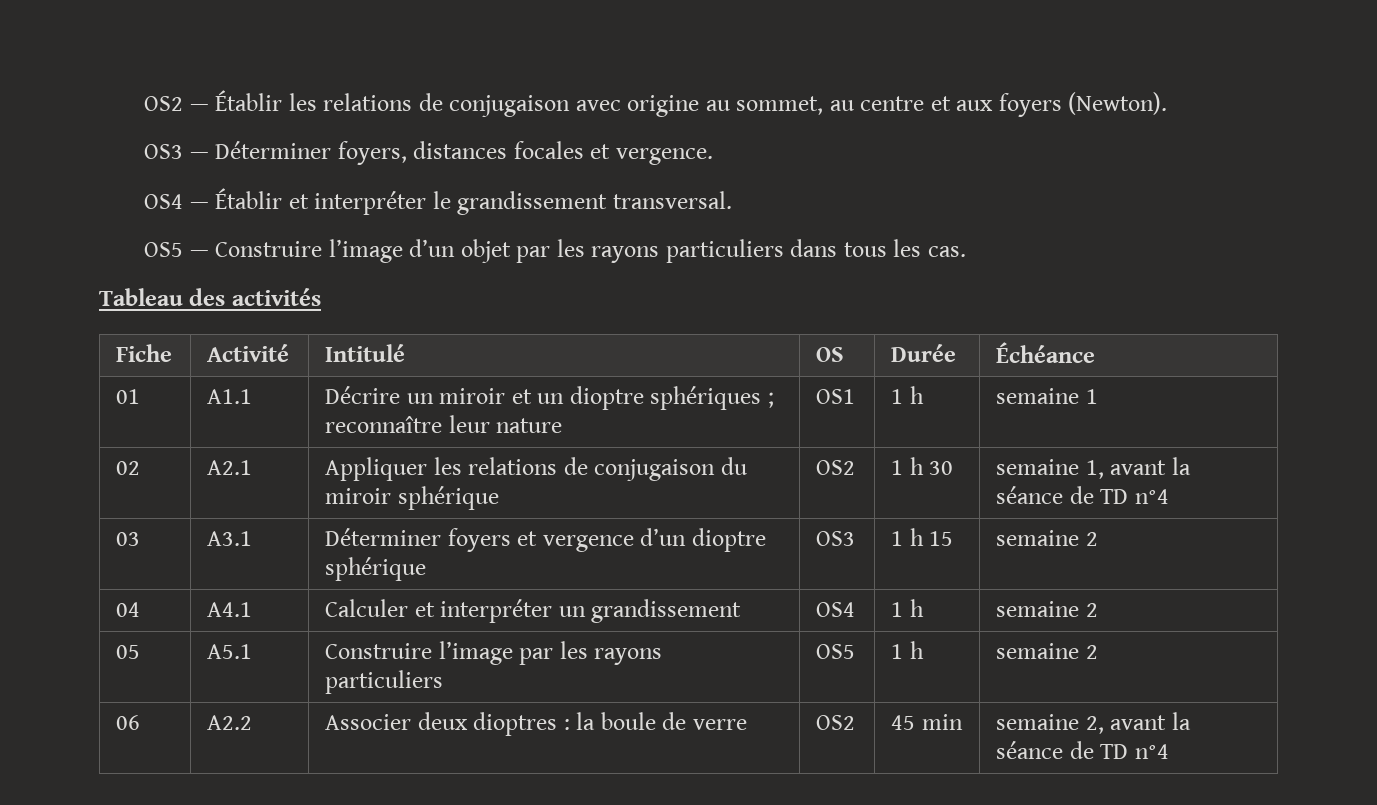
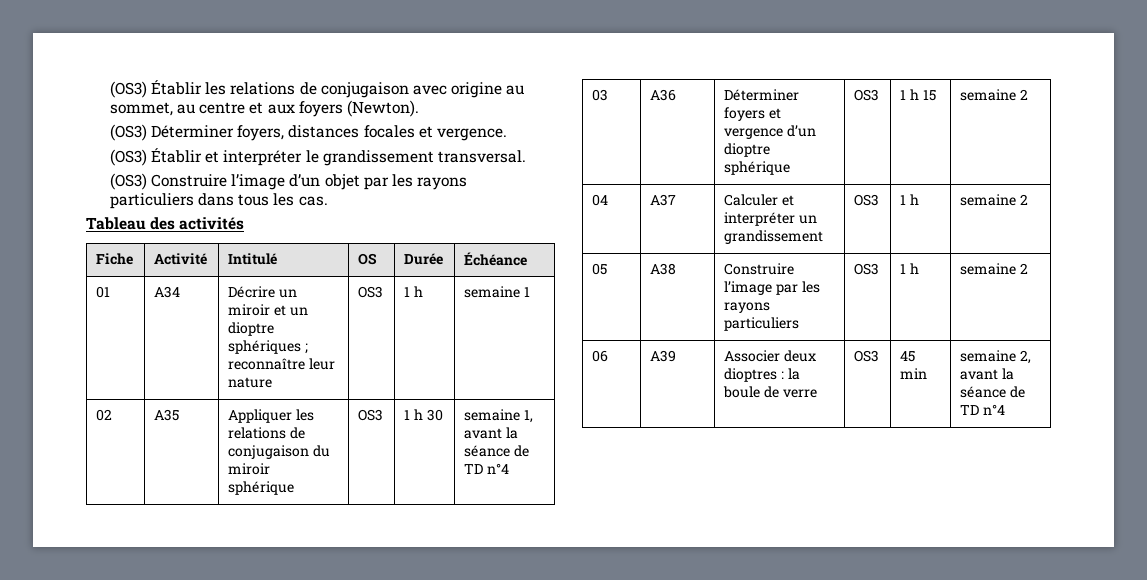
[144,96,209,111] OS2 — -> [109,81,147,98] (OS3)
[144,144,209,159] OS3 — -> [109,124,147,141] (OS3)
[144,194,209,209] OS4 — -> [109,149,147,166] (OS3)
[144,242,209,257] OS5 — -> [109,173,147,190] (OS3)
[207,389,253,404] A1.1 -> [154,286,181,298] A34
[816,389,856,404] OS1 -> [358,286,384,298] OS3
[207,460,253,475] A2.1 -> [154,409,180,421] A35
[816,460,856,475] OS2 -> [358,409,384,421] OS3
[207,531,253,546] A3.1 -> [650,89,677,101] A36
[207,602,253,617] A4.1 -> [650,194,677,206] A37
[816,602,856,617] OS4 -> [854,194,880,206] OS3
[207,644,253,659] A5.1 -> [650,263,677,275] A38
[816,644,856,659] OS5 -> [854,263,880,275] OS3
[207,715,253,730] A2.2 -> [650,350,677,362] A39
[816,715,856,730] OS2 -> [854,350,880,362] OS3

